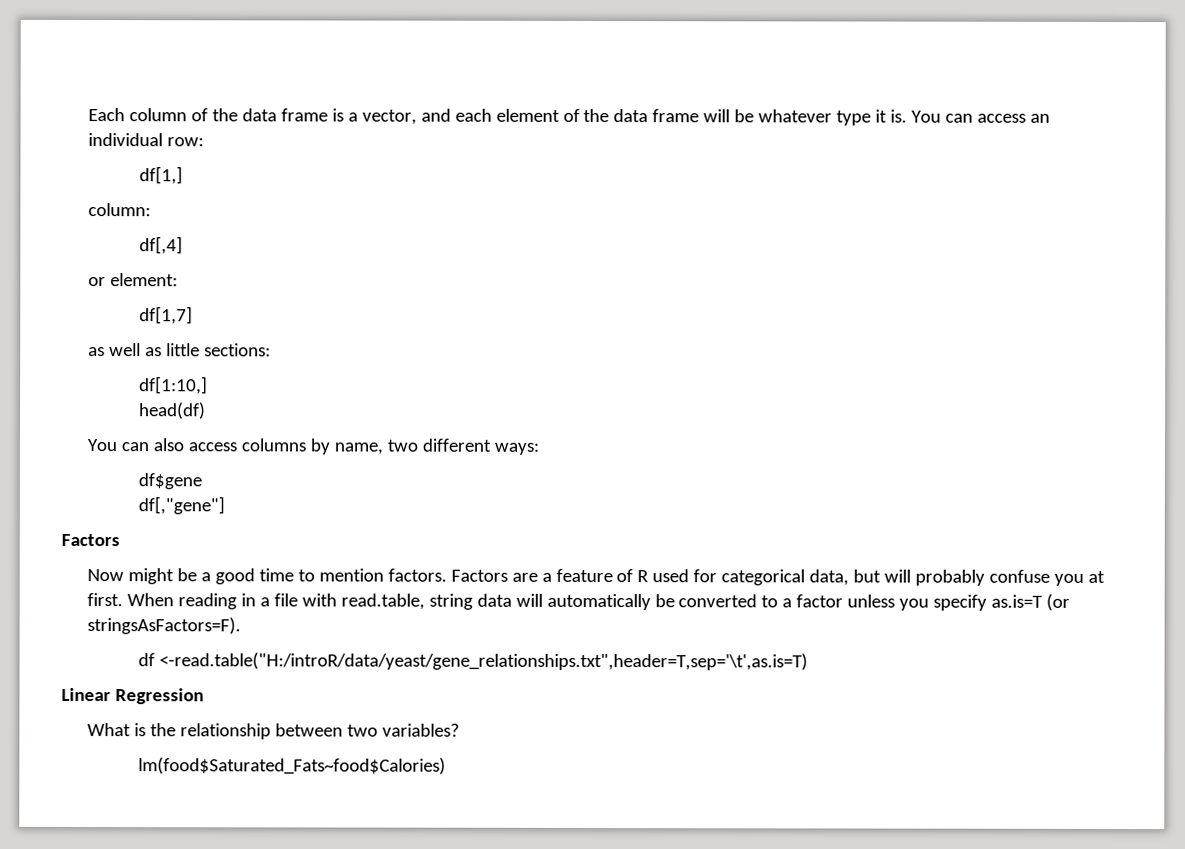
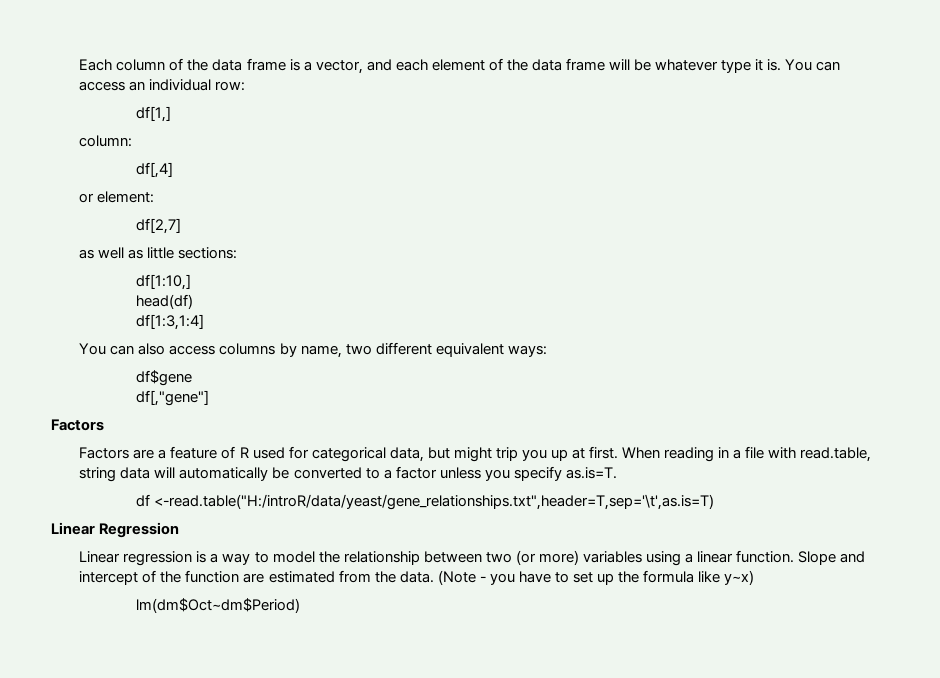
[138,306,193,325] df[1,7] -> [135,218,181,234] df[2,7]
(206, 411) none -> [135,314,204,330] // df[1:3,1:4]
(491, 445) none -> [435,343,504,357] equivalent
[86,568,447,585] Now might be a good time to mention factors. -> (104, 425) none
[884,569,1085,586] will probably confuse you -> [453,447,568,462] might trip you up
[991,593,1071,611] [86,617,241,635] as.is=T (or stringsAsFactors=F). -> [565,467,617,479] as.is=T.
[86,723,460,740] [137,757,446,775] What is the relationship between two variables? // lm(food$Saturated_Fats~food$Calories) -> [79,550,866,566] [79,570,755,585] [135,598,300,613] Linear regression is a way to model the relationship between two (or more) variables using a linear function. Slope and intercept of the function are estimated from the data. (Note - you have to set up the formula like y~x) // lm(dm$Oct~dm$Period)

